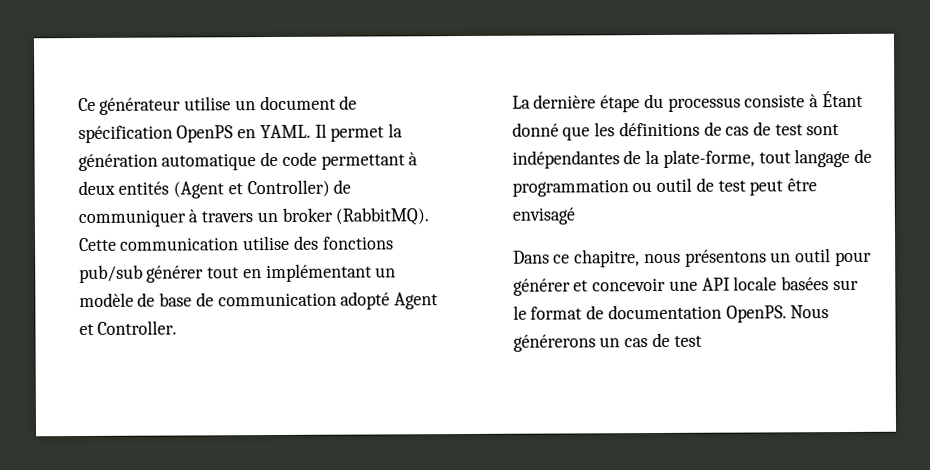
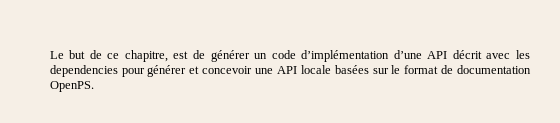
[77,95,358,115] [77,123,403,144] [77,151,419,172] [77,179,352,199] [77,207,430,228] [78,235,394,252] [78,263,397,284] [78,291,438,310] [78,320,178,336] [511,90,863,113] [511,121,840,141] [511,148,872,169] [511,177,817,197] [511,207,575,225] [512,248,831,268] Ce générateur utilise un document de spécification OpenPS en YAML. Il permet la génération automatique de code permettant à deux entités (Agent et Controller) de communiquer à travers un broker (RabbitMQ). Cette communication utilise des fonctions pub/sub générer tout en implémentant un modèle de base de communication adopté Agent et Controller. // La dernière étape du processus consiste à Étant donné que les définitions de cas de test sont indépendantes de la plate-forme, tout langage de programmation ou outil de test peut être envisagé // Dans ce chapitre, nous présentons un outil -> [49,50,530,62] [49,65,118,77] Le but de ce chapitre, est de générer un code d’implémentation d’une API décrit avec les dependencies
[790,305,830,319] [512,332,702,352] Nous générerons un cas de test -> (94, 86) none

